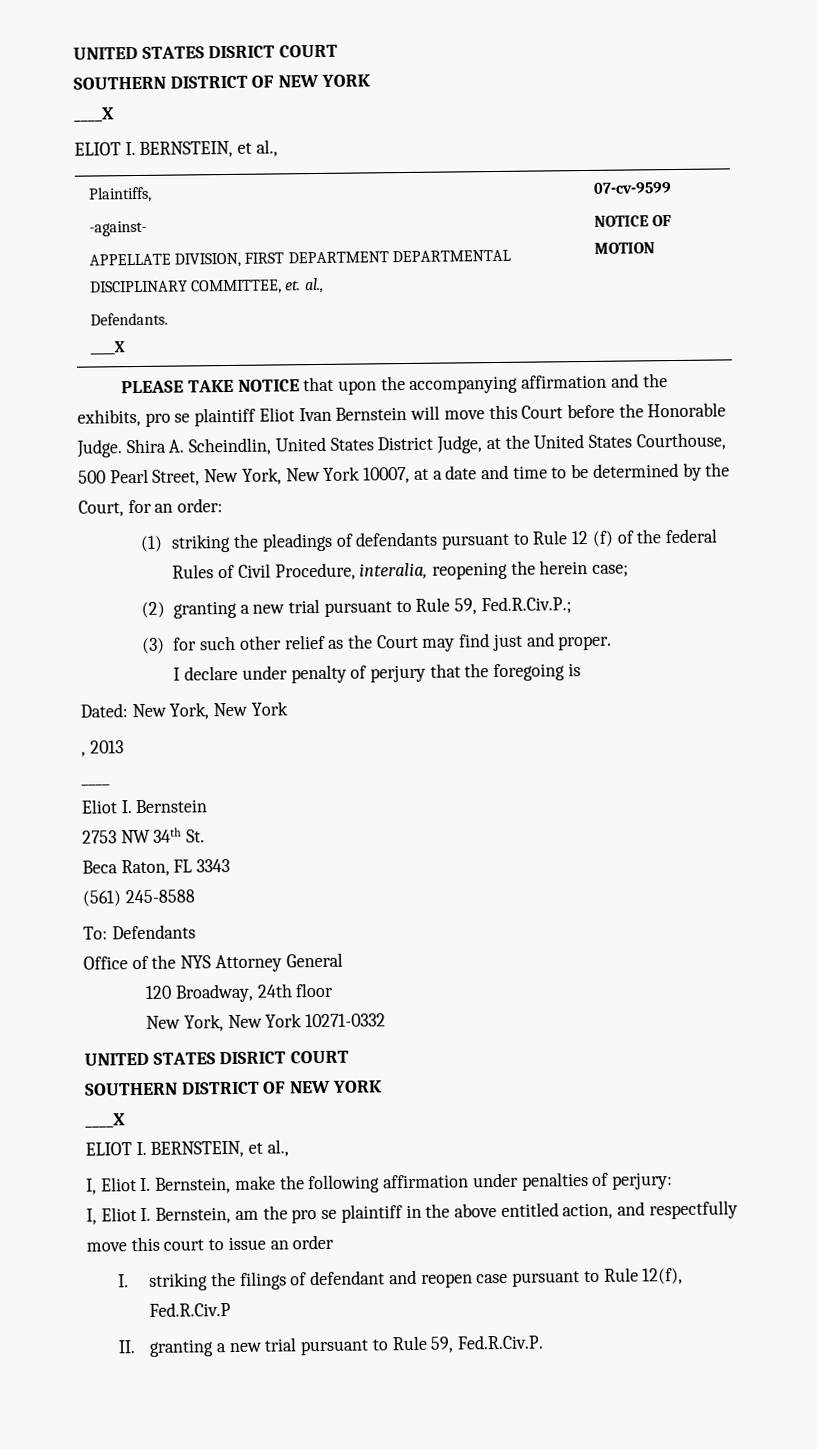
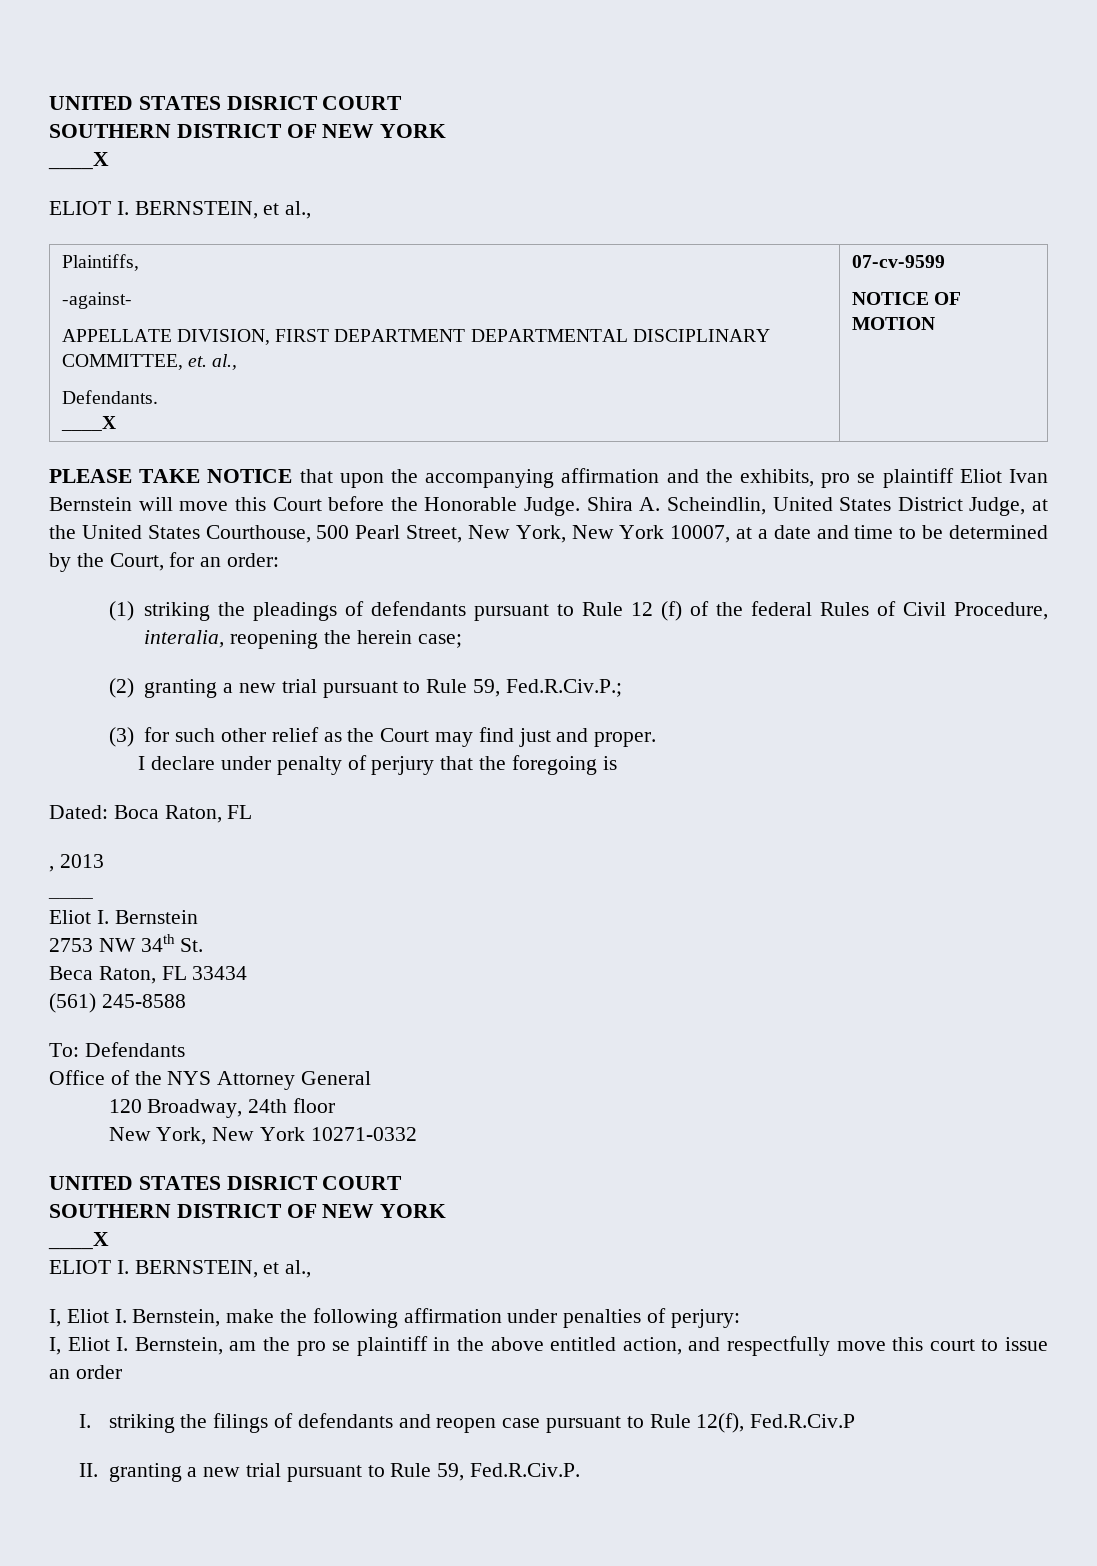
[131,701,288,720] New York, New York -> [113,805,253,823] Boca Raton, FL
[196,858,231,873] 3343 -> [192,966,248,980] 33434
[310,1270,386,1286] defendant -> [297,1413,393,1428] defendants

